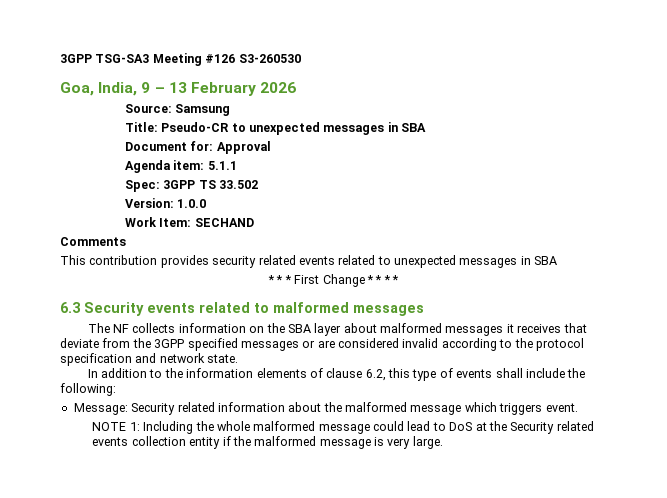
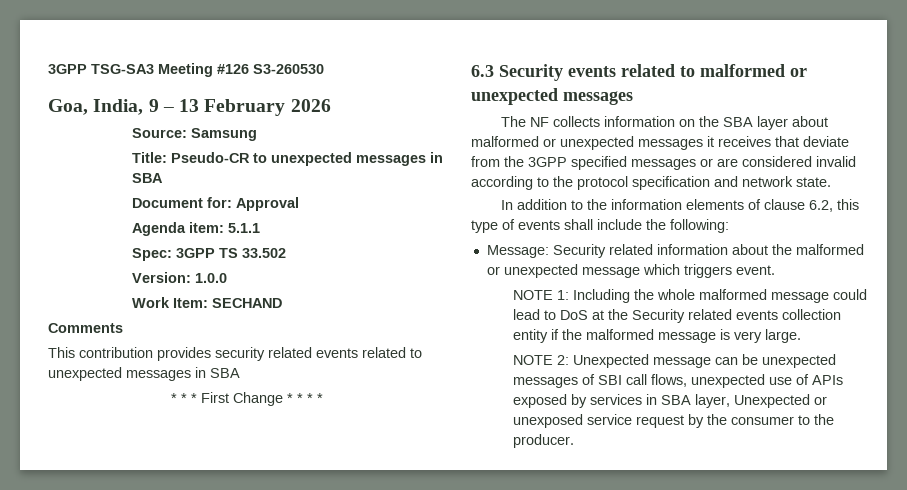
(349, 307) none -> [790,68,807,77] [471,88,558,105] or unexpected
(443, 328) none -> [543,136,634,150] or unexpected
(407, 407) none -> [486,264,578,278] or unexpected
(443, 442) none -> [512,354,836,368] [512,374,843,388] [512,394,827,408] [512,414,834,428] [512,434,574,448] // NOTE 2: Unexpected message can be unexpected messages of SBI call flows, unexpected use of APIs exposed by services in SBA layer, Unexpected or unexposed service request by the consumer to the producer.

